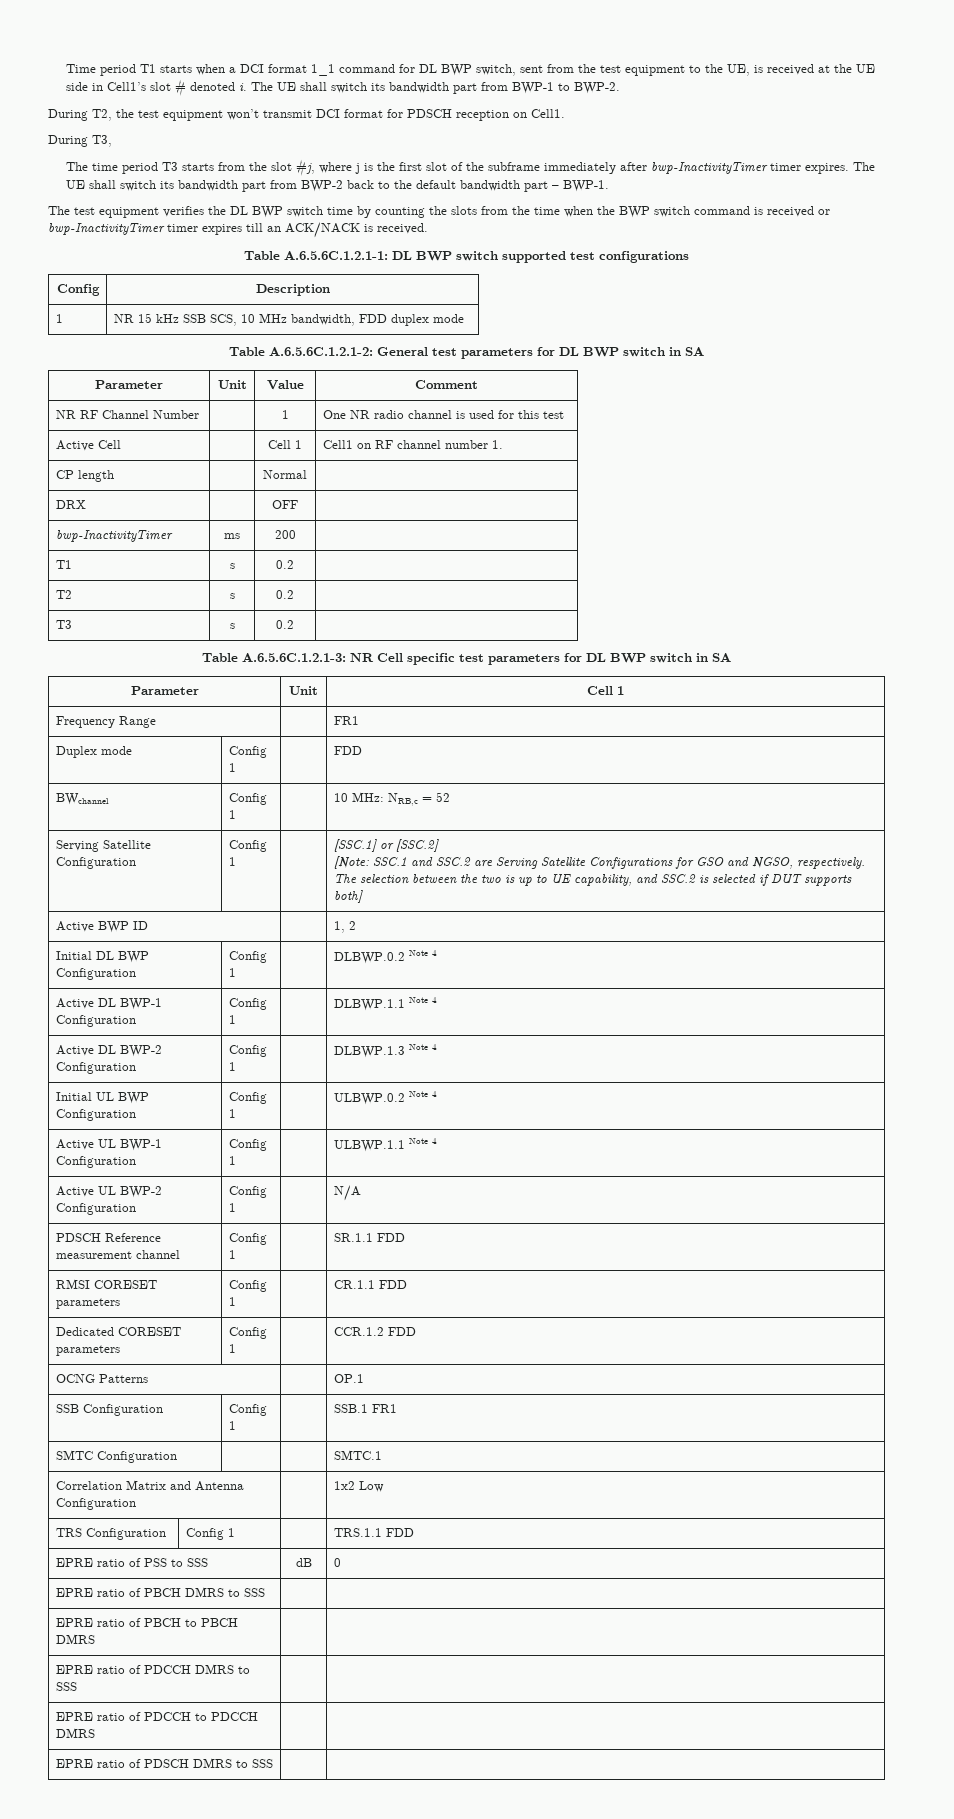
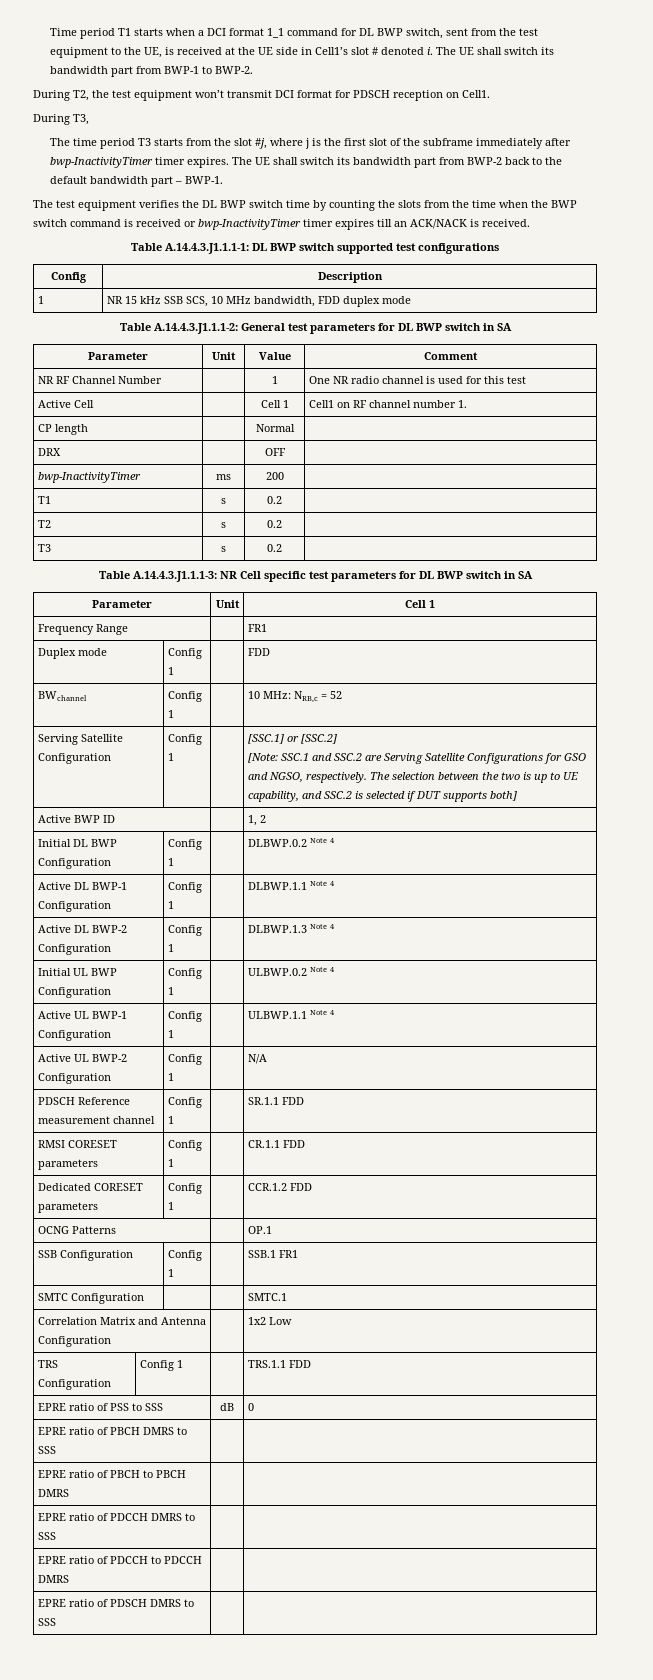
[284,251,388,260] A.6.5.6C.1.2.1-1: -> [165,243,249,254] A.14.4.3.J1.1.1-1:
[269,347,373,356] A.6.5.6C.1.2.1-2: -> [153,323,238,334] A.14.4.3.J1.1.1-2:
[242,653,346,662] A.6.5.6C.1.2.1-3: -> [132,571,217,582] A.14.4.3.J1.1.1-3:

